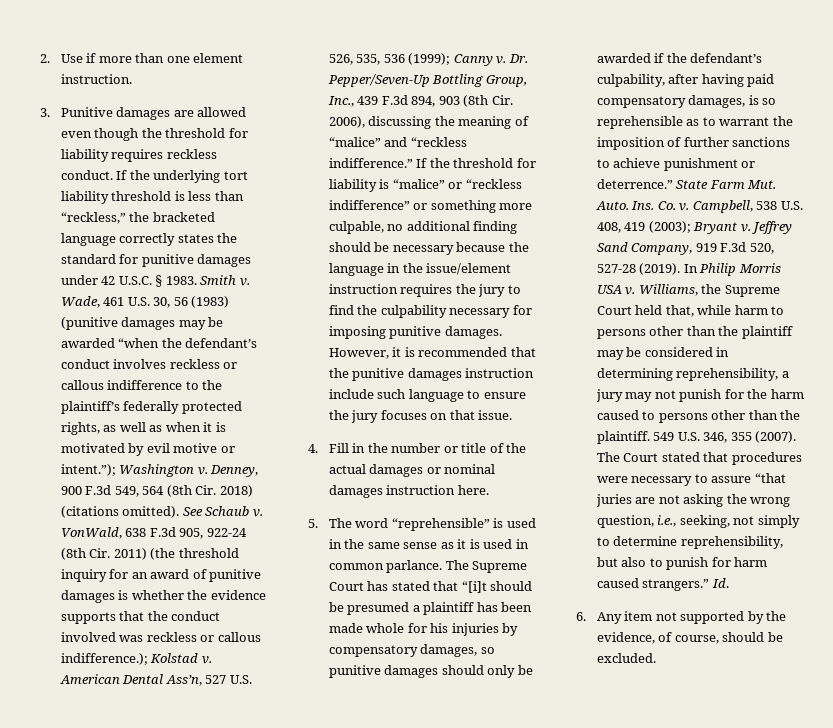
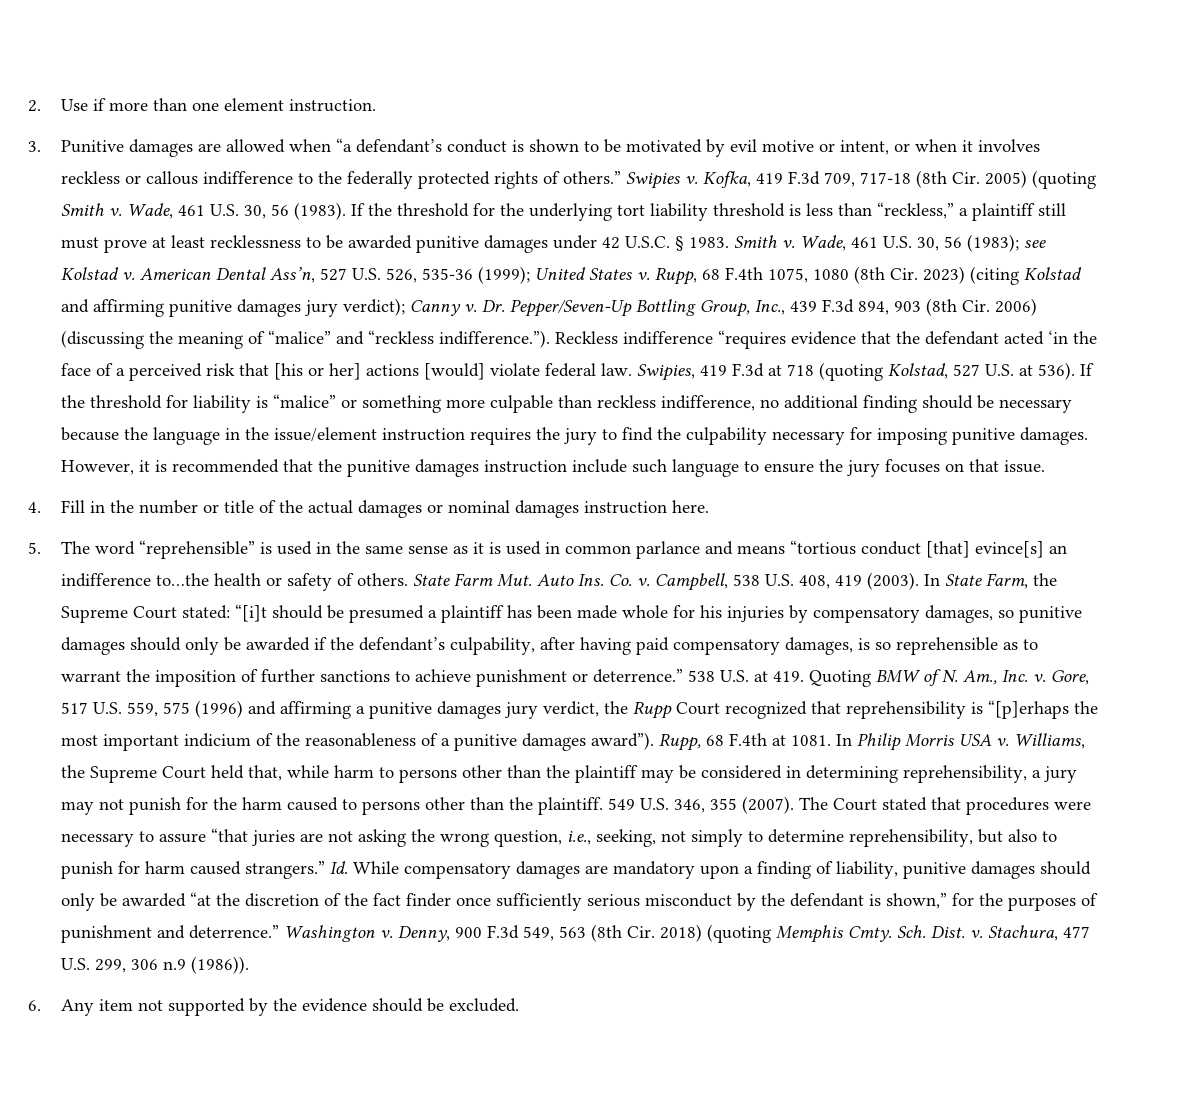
[60,128,248,141] [60,149,217,162] [60,170,128,180] even though the threshold for liability requires reckless conduct. If -> [288,138,1040,157] [60,170,1096,189] [60,202,495,220] when “a defendant’s conduct is shown to be motivated by evil motive or intent, or when it involves reckless or callous indifference to the federally protected rights of others.” Swipies v. Kofka, 419 F.3d 709, 717-18 (8th Cir. 2005) (quoting Smith v. Wade, 461 U.S. 30, 56 (1983). If the threshold for
[129,212,215,222] [60,233,238,246] [60,254,139,264] the bracketed language correctly states the standard for -> [958,203,1066,221] [60,235,412,253] a plaintiff still must prove at least recklessness to be awarded
[191,296,230,308] [60,317,224,330] [60,338,258,348] [60,359,238,369] [60,380,223,390] [60,401,242,414] [60,422,226,435] [60,443,235,456] [60,464,259,477] [60,485,253,497] [60,506,263,518] [60,527,247,539] [60,548,239,560] [60,569,262,582] [60,590,266,603] [60,611,221,624] [60,632,261,642] [60,653,148,665] (1983) (punitive damages may be awarded “when the defendant’s conduct involves reckless or callous indifference to the plaintiff’s federally protected rights, as well as when it is motivated by evil motive or intent.”); Washington v. Denney, 900 F.3d 549, 564 (8th Cir. 2018) (citations omitted). See Schaub v. VonWald, 638 F.3d 905, 922-24 (8th Cir. 2011) (the threshold inquiry for an award of punitive damages is whether the evidence supports that the conduct involved was reckless or callous indifference.); -> [966,234,1046,252] (1983); see
[356,53,451,65] 535, 536 (1999); -> [421,266,1082,285] [60,298,405,317] 535-36 (1999); United States v. Rupp, 68 F.4th 1075, 1080 (8th Cir. 2023) (citing Kolstad and affirming punitive damages jury verdict);
[328,116,432,129] 2006), discussing -> [994,298,1037,316] [60,330,144,349] 2006) (discussing
[328,158,413,168] indifference.” -> [438,330,1097,349] [60,362,1075,381] indifference.”). Reckless indifference “requires evidence that the defendant acted ‘in the face of a perceived risk that [his or her] actions [would] violate federal law. Swipies, 419 F.3d at 718 (quoting Kolstad, 527 U.S. at 536).
[465,179,522,189] [328,200,533,213] [328,221,384,234] “reckless indifference” or something more culpable, -> [361,395,755,413] something more culpable than reckless indifference,
[386,560,528,573] [328,581,459,591] parlance. The Supreme Court has stated that -> [635,540,1067,559] [60,572,1057,591] [60,605,230,623] parlance and means “tortious conduct [that] evince[s] an indifference to…the health or safety of others. State Farm Mut. Auto Ins. Co. v. Campbell, 538 U.S. 408, 419 (2003). In State Farm, the Supreme Court stated:
[676,180,777,189] [595,200,803,213] [596,221,793,234] [596,242,774,255] [596,263,681,275] State Farm Mut. Auto. Ins. Co. v. Campbell, 538 U.S. 408, 419 (2003); Bryant v. Jeffrey Sand Company, 919 F.3d 520, 527-28 (2019). -> [687,669,1089,687] [60,700,1098,719] [60,732,831,751] 538 U.S. at 419. Quoting BMW of N. Am., Inc. v. Gore, 517 U.S. 559, 575 (1996) and affirming a punitive damages jury verdict, the Rupp Court recognized that reprehensibility is “[p]erhaps the most important indicium of the reasonableness of a punitive damages award”). Rupp, 68 F.4th at 1081.
(729, 583) none -> [352,861,1091,879] [60,892,1098,911] [60,924,1090,943] [60,956,249,974] While compensatory damages are mandatory upon a finding of liability, punitive damages should only be awarded “at the discretion of the fact finder once sufficiently serious misconduct by the defendant is shown,” for the purposes of punishment and deterrence.” Washington v. Denny, 900 F.3d 549, 563 (8th Cir. 2018) (quoting Memphis Cmty. Sch. Dist. v. Stachura, 477 U.S. 299, 306 n.9 (1986)).
[596,632,719,644] evidence, of course, -> [301,998,367,1012] evidence

